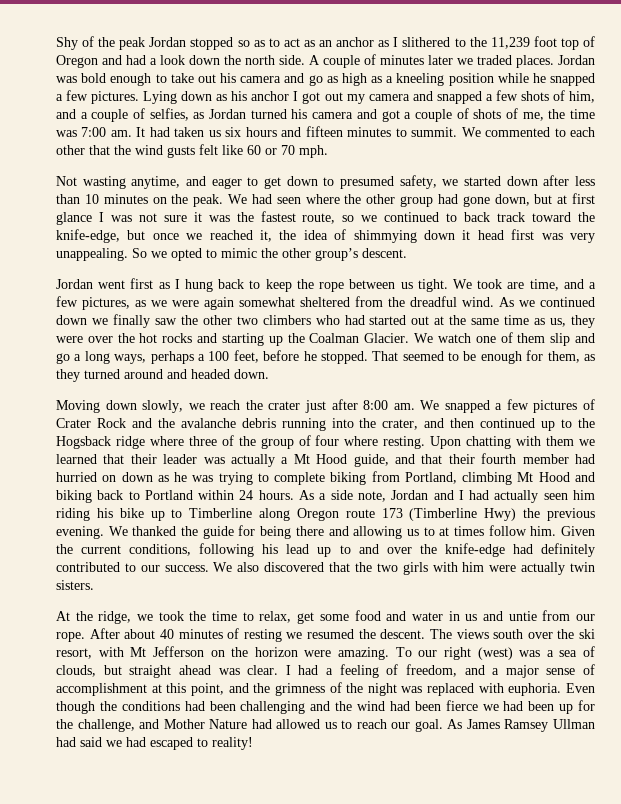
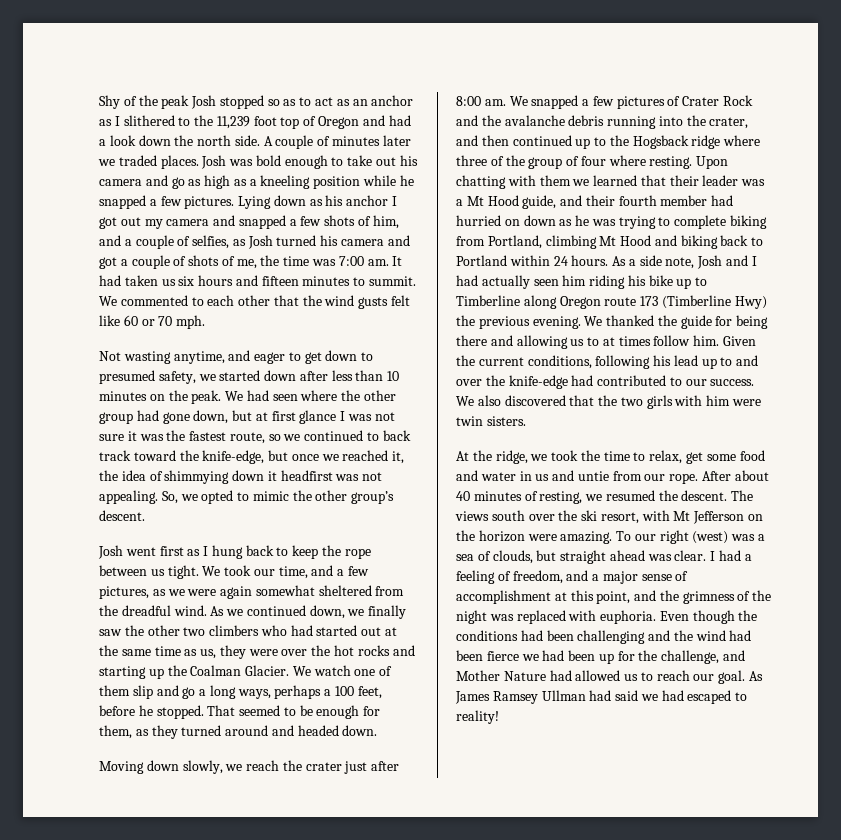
[149,37,187,47] Jordan -> [191,95,217,109] Josh
[558,55,595,65] Jordan -> [201,155,227,169] Josh
[209,109,247,119] Jordan -> [247,235,273,249] Josh
[477,229,595,243] [56,248,147,261] head first was very unappealing. So -> [280,470,383,481] [99,490,178,504] headfirst was not appealing. So,
[56,279,93,289] Jordan -> [98,545,123,559] Josh
[507,282,525,289] are -> [253,569,275,576] our
[56,315,87,325] down -> [309,605,345,619] down,
[231,454,275,467] actually -> (766, 182) none
[421,454,443,464] that -> (583, 200) none
[391,490,429,500] Jordan -> [697,255,723,269] Josh
[541,543,596,557] definitely -> (594, 380) none
[521,562,566,575] actually -> (762, 402) none
[243,629,282,642] resting -> [539,491,583,504] resting,

